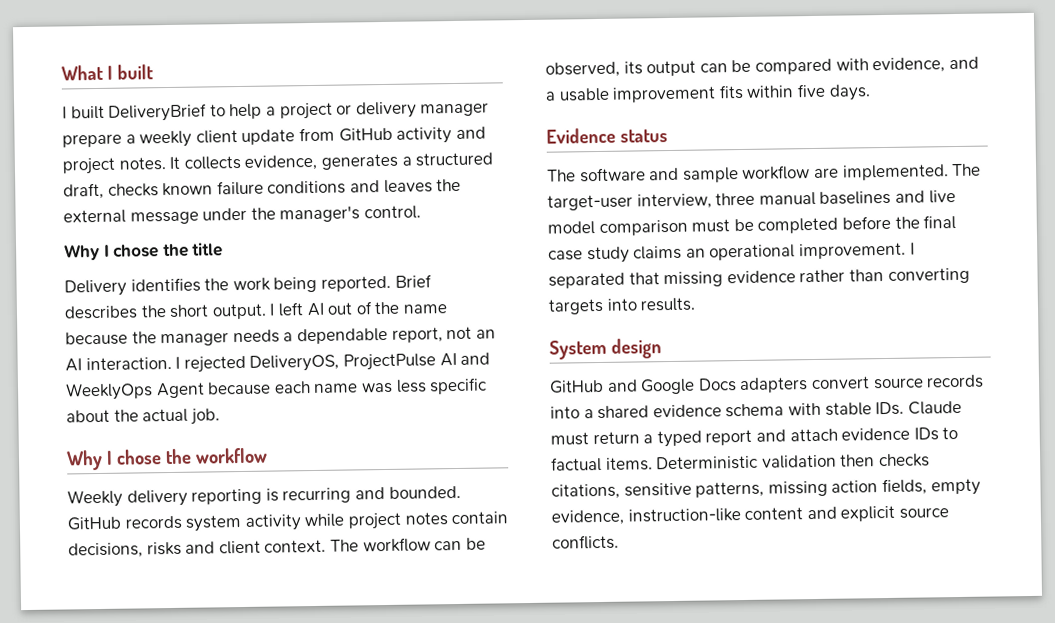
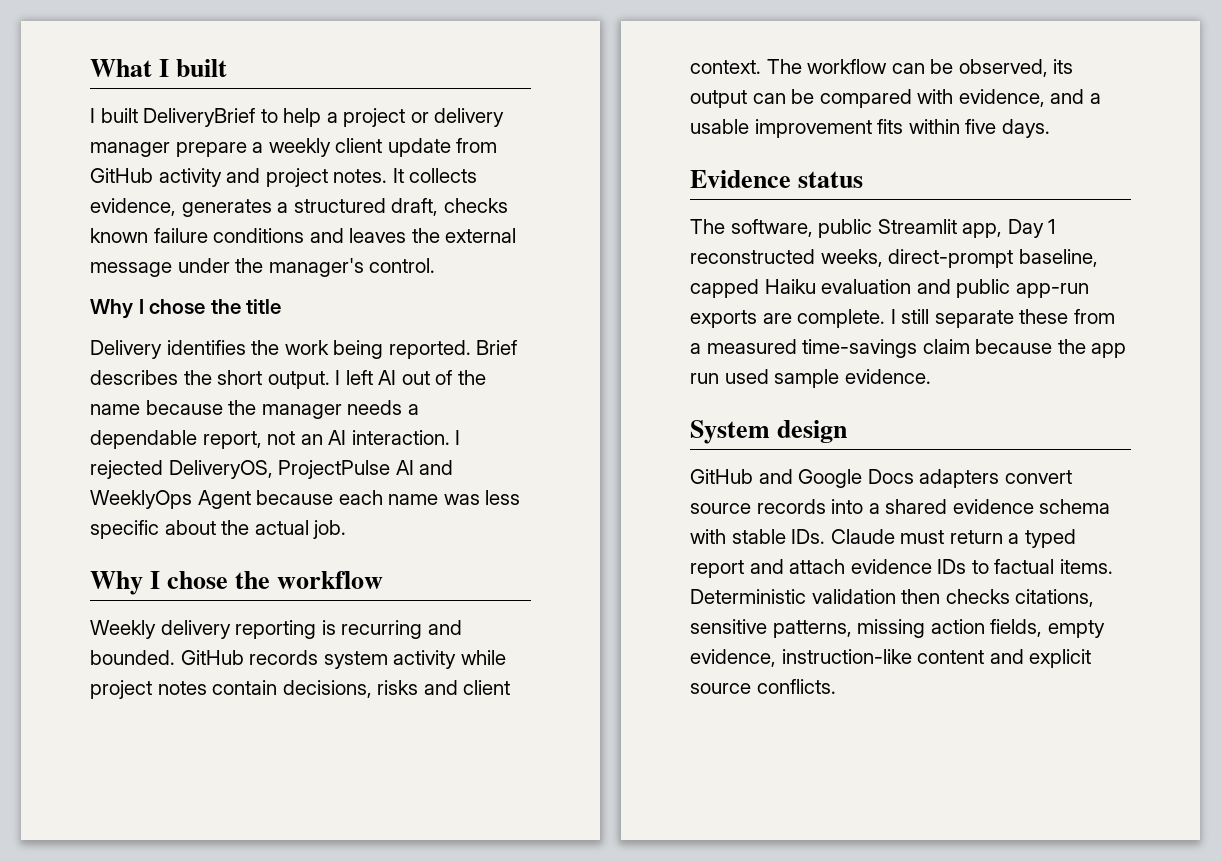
[579,163,982,183] [547,190,956,211] [547,214,957,236] [548,242,915,264] [548,267,970,289] [548,297,697,315] software and sample workflow are implemented. The target-user interview, three manual baselines and live model comparison must be completed before the final case study claims an operational improvement. I separated that missing evidence rather than converting targets into results. -> [730,219,1056,238] [690,249,1098,268] [690,279,1089,298] [690,309,1115,328] [690,339,1127,358] [690,369,931,388] software, public Streamlit app, Day 1 reconstructed weeks, direct-prompt baseline, capped Haiku evaluation and public app-run exports are complete. I still separate these from a measured time-savings claim because the app run used sample evidence.

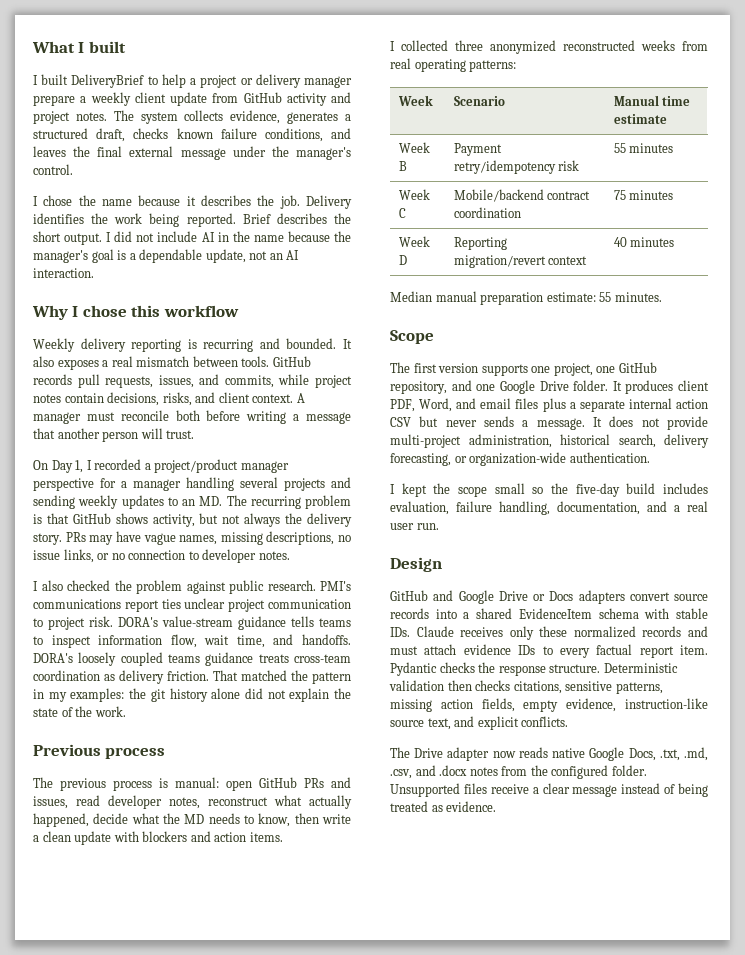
[392,168,404,183] It -> [113,110,178,124] The system
[213,228,305,243] conditions -> [264,128,323,142] conditions,
(440, 235) none -> [97,146,123,157] final
[90,299,282,319] Why I chose the title // -> [33,195,300,209] I chose the name because it describes the job.
[345,370,453,385] left AI out of -> [114,231,229,242] did not include AI in
[261,400,403,419] manager needs -> [33,249,127,263] manager's goal is
[202,431,262,449] report, -> [205,249,246,263] update,
[455,430,461,445] [90,460,454,479] [90,490,521,509] [90,520,347,539] [90,571,271,595] I rejected DeliveryOS, ProjectPulse AI and WeeklyOps Agent because each name was less specific about the actual job. // Why I chose the -> [32,305,161,320] // Why I chose this
[180,650,457,669] GitHub records system activity -> [343,339,352,349] [33,356,311,370] [33,374,274,388] It also exposes a real mismatch between tools. GitHub records pull requests, issues, and commits,
[377,680,419,695] risks -> [162,392,192,406] risks,
[766,59,1074,77] [690,89,1101,108] [690,119,1050,138] [690,170,864,188] [690,219,1056,238] [690,249,1098,268] [690,279,1089,298] [690,309,1115,328] [690,339,1127,358] [690,369,931,388] [690,420,848,444] The workflow can be observed, its output can be compared with evidence, and a usable improvement fits within five days. // Evidence status // The software, public Streamlit app, Day 1 reconstructed weeks, direct-prompt baseline, capped Haiku evaluation and public app-run exports are complete. I still separate these from a measured time-savings claim because the app run used sample evidence. // System design -> [296,393,305,403] [33,410,351,424] [33,428,195,442] [33,459,289,473] [33,477,351,491] [33,495,351,509] [33,513,352,527] [33,531,351,545] [33,549,290,563] [33,580,351,594] [33,598,351,612] [33,616,351,630] [33,634,351,648] [33,652,352,666] [33,670,351,684] [33,688,351,702] [33,706,126,717] [33,744,166,759] [33,777,351,791] [33,795,352,809] [33,813,351,827] [33,831,283,845] [390,40,708,54] [390,58,517,72] [397,95,433,106] [453,96,505,106] [613,95,691,106] [613,114,667,124] [398,142,430,153] [398,161,407,171] [453,143,502,156] [453,160,580,174] [613,143,674,153] [398,189,430,200] [398,208,406,218] [453,189,591,202] [453,207,521,218] [613,190,674,200] [398,236,430,247] [398,255,407,265] [453,237,507,250] [453,255,588,268] [613,237,675,247] [390,291,662,305] [390,330,434,344] [390,362,657,376] [390,380,709,394] [390,398,708,412] [390,416,708,430] [390,434,709,448] [390,452,650,466] [390,483,708,497] [390,501,708,515] [390,523,439,530] [390,557,442,572] A manager must reconcile both before writing a message that another person will trust. // On Day 1, I recorded a project/product manager perspective for a manager handling several projects and sending weekly updates to an MD. The recurring problem is that GitHub shows activity, but not always the delivery story. PRs may have vague names, missing descriptions, no issue links, or no connection to developer notes. // I also checked the problem against public research. PMI's communications report ties unclear project communication to project risk. DORA's value-stream guidance tells teams to inspect information flow, wait time, and handoffs. DORA's loosely coupled teams guidance treats cross-team coordination as delivery friction. That matched the pattern in my examples: the git history alone did not explain the state of the work. // Previous process // The previous process is manual: open GitHub PRs and issues, read developer notes, reconstruct what actually happened, decide what the MD needs to know, then write a clean update with blockers and action items. // I collected three anonymized reconstructed weeks from real operating patterns: // Week | Scenario | Manual time estimate // Week B | Payment retry/idempotency risk | 55 minutes // Week C | Mobile/backend contract coordination | 75 minutes // Week D | Reporting migration/revert context | 40 minutes // Median manual preparation estimate: 55 minutes. // Scope // The first version supports one project, one GitHub repository, and one Google Drive folder. It produces client PDF, Word, and email files plus a separate internal action CSV but never sends a message. It does not provide multi-project administration, historical search, delivery forecasting, or organization-wide authentication. // I kept the scope small so the five-day build includes evaluation, failure handling, documentation, and a real user run. // Design
(863, 478) none -> [498,591,545,601] Drive or
[952,499,1034,514] evidence -> [518,608,592,619] EvidenceItem
[900,529,1076,548] [690,559,1113,578] must return a typed report and attach evidence IDs to factual items. -> [460,626,708,640] [390,644,708,658] [390,662,601,676] receives only these normalized records and must attach evidence IDs to every factual report item. Pydantic checks the response structure.
[917,650,985,664] content -> [390,718,451,730] source text,
[690,683,751,694] source -> (519, 723) none
(836, 686) none -> [390,747,708,761] [390,765,647,779] [390,783,708,797] [390,801,497,812] // The Drive adapter now reads native Google Docs, .txt, .md, .csv, and .docx notes from the configured folder. Unsupported files receive a clear message instead of being treated as evidence.

